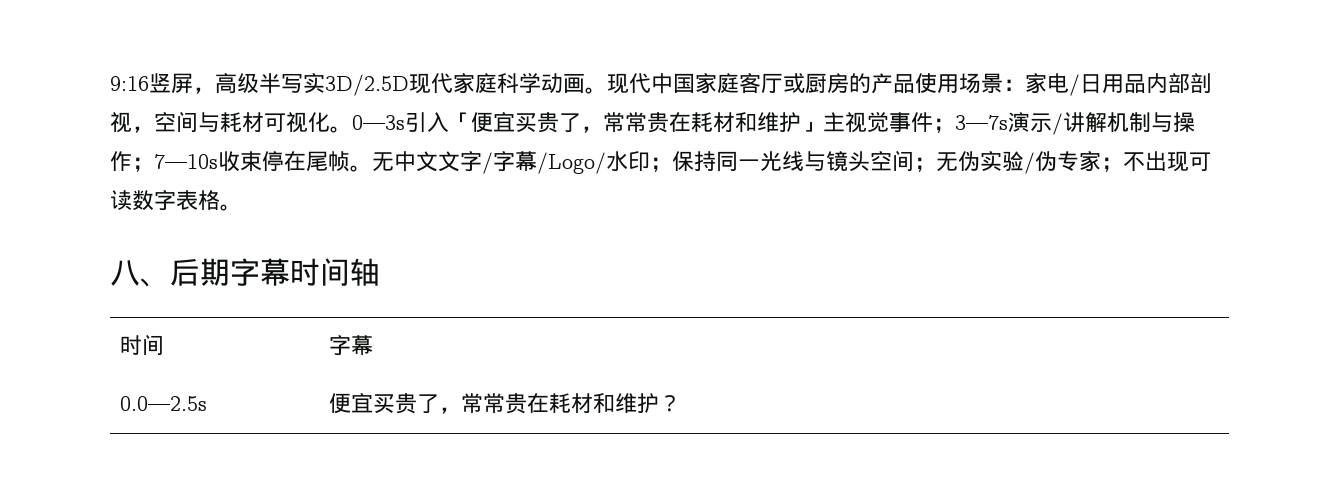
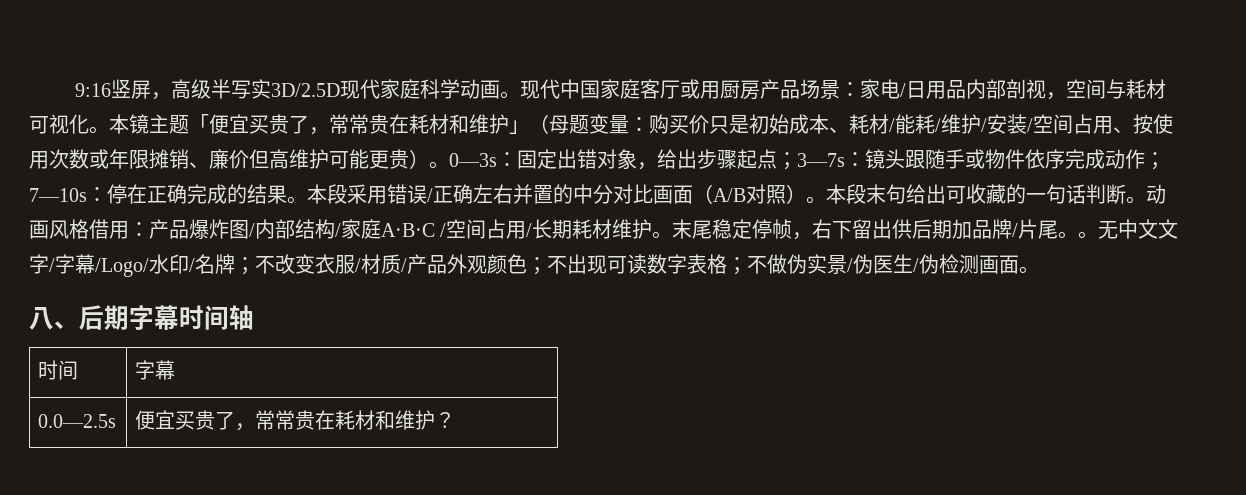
[805,73,959,94] 厨房的产品使用 -> [699,79,800,100] 用厨房产品
[352,112,449,132] 0—3s引入 -> [109,114,189,134] 本镜主题
[823,112,1195,135] [110,151,350,172] 主视觉事件；3—7s演示/讲解机制与操作；7—10s收束停在尾帧 -> [529,114,1173,134] [29,149,1165,170] [29,184,1166,204] [29,219,1079,240] （母题变量：购买价只是初始成本、耗材/能耗/维护/安装/空间占用、按使用次数或年限摊销、廉价但高维护可能更贵）。0—3s：固定出错对象，给出步骤起点；3—7s：镜头跟随手或物件依序完成动作；7—10s：停在正确完成的结果。本段采用错误/正确左右并置的中分对比画面（A/B对照）。本段末句给出可收藏的一句话判断。动画风格借用：产品爆炸图/内部结构/家庭A·B·C /空间占用/长期耗材维护。末尾稳定停帧，右下留出供后期加品牌/片尾。
[650,150,1101,174] ；保持同一光线与镜头空间；无伪实验/伪专家 -> [189,254,527,275] /名牌；不改变衣服/材质/产品外观颜色
(220, 200) none -> [727,254,1019,275] ；不做伪实景/伪医生/伪检测画面

